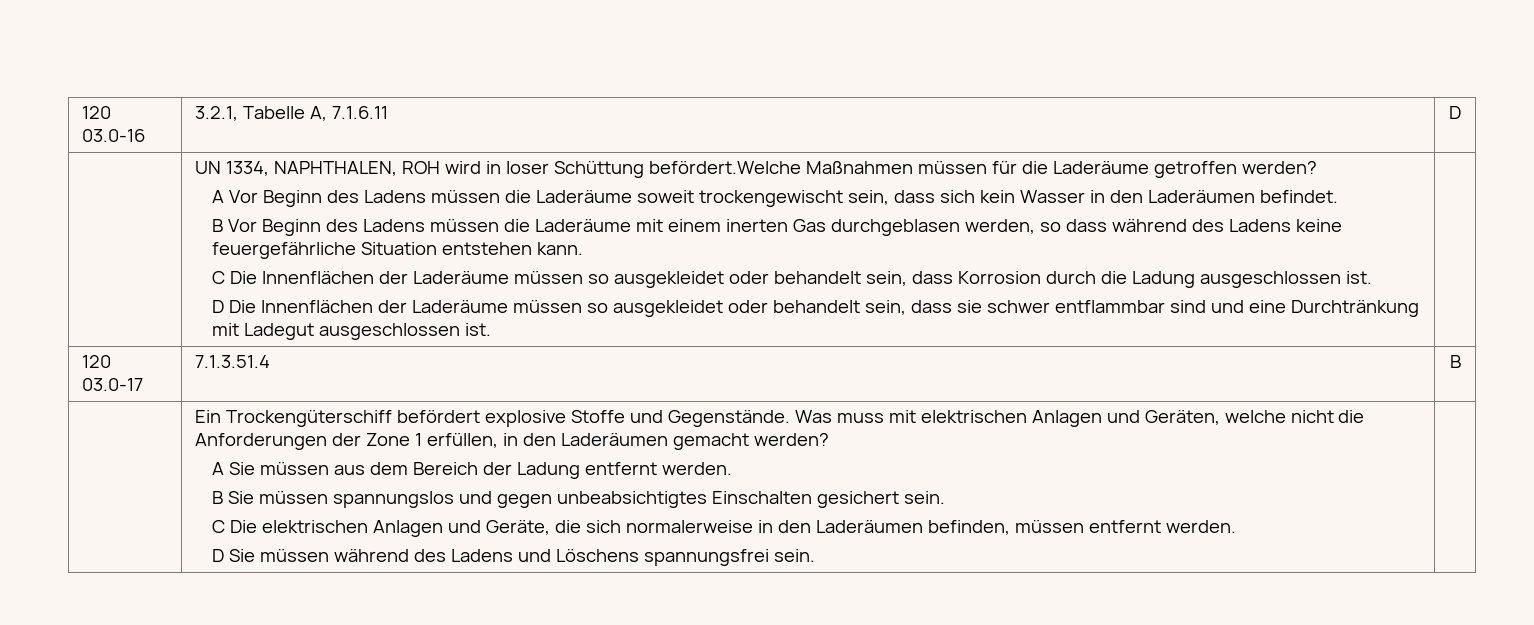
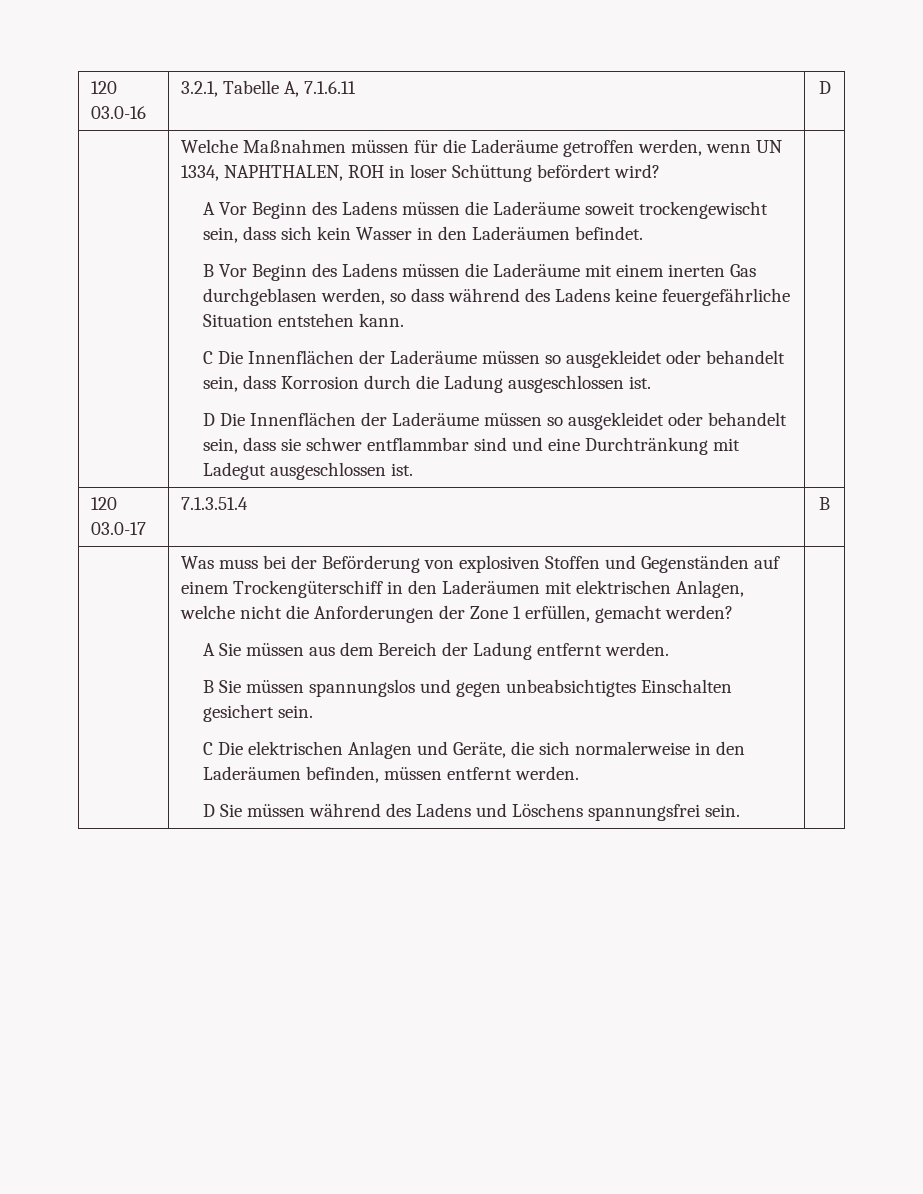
[194,161,801,178] UN 1334, NAPHTHALEN, ROH wird in loser Schüttung befördert.Welche -> [181,139,239,153] Welche
[1241,161,1317,174] werden? -> [638,139,783,156] [181,164,661,182] werden, wenn UN 1334, NAPHTHALEN, ROH in loser Schüttung befördert wird?
[194,410,1220,427] Ein Trockengüterschiff befördert explosive Stoffe und Gegenstände. Was muss mit elektrischen Anlagen und Geräten, -> [181,555,781,573] [181,580,745,598] Was muss bei der Beförderung von explosiven Stoffen und Gegenständen auf einem Trockengüterschiff in den Laderäumen mit elektrischen Anlagen,
[502,433,668,446] in den Laderäumen -> (591, 613) none

